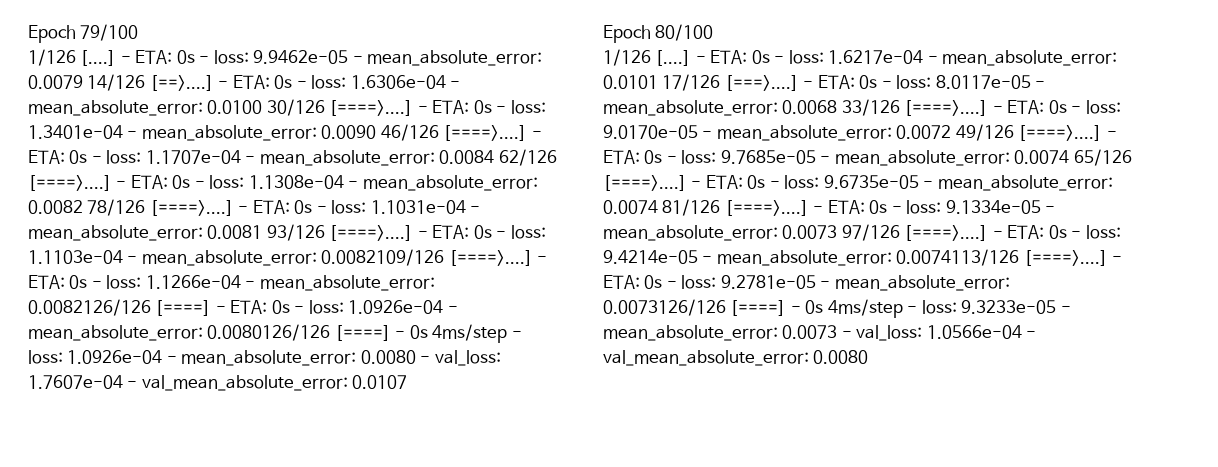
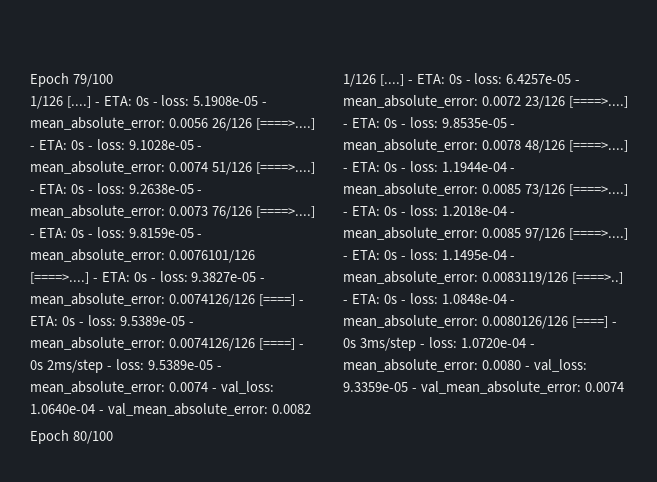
[253,50,543,66] [28,74,461,91] [28,99,546,116] [28,124,542,141] [28,149,557,166] [28,175,538,191] [28,199,481,216] [28,224,546,241] [28,249,548,266] [28,275,435,291] [28,299,151,316] 9.9462e-05 - mean_absolute_error: 0.0079 14/126 [==>....] - ETA: 0s - loss: 1.6306e-04 - mean_absolute_error: 0.0100 30/126 [====>....] - ETA: 0s - loss: 1.3401e-04 - mean_absolute_error: 0.0090 46/126 [====>....] - ETA: 0s - loss: 1.1707e-04 - mean_absolute_error: 0.0084 62/126 [====>....] - ETA: 0s - loss: 1.1308e-04 - mean_absolute_error: 0.0082 78/126 [====>....] - ETA: 0s - loss: 1.1031e-04 - mean_absolute_error: 0.0081 93/126 [====>....] - ETA: 0s - loss: 1.1103e-04 - mean_absolute_error: 0.0082109/126 [====>....] - ETA: 0s - loss: 1.1266e-04 - mean_absolute_error: 0.0082126/126 -> [193,96,268,106] [30,117,315,131] [30,139,203,150] [30,161,315,175] [30,183,203,194] [30,205,315,219] [30,227,203,238] [30,249,255,263] [30,271,266,284] [30,293,255,307] 5.1908e-05 - mean_absolute_error: 0.0056 26/126 [====>....] - ETA: 0s - loss: 9.1028e-05 - mean_absolute_error: 0.0074 51/126 [====>....] - ETA: 0s - loss: 9.2638e-05 - mean_absolute_error: 0.0073 76/126 [====>....] - ETA: 0s - loss: 9.8159e-05 - mean_absolute_error: 0.0076101/126 [====>....] - ETA: 0s - loss: 9.3827e-05 - mean_absolute_error: 0.0074126/126
[348,300,458,314] [28,324,522,343] [28,350,501,366] [28,375,408,391] 1.0926e-04 - mean_absolute_error: 0.0080126/126 [====] - 0s 4ms/step - loss: 1.0926e-04 - mean_absolute_error: 0.0080 - val_loss: 1.7607e-04 - val_mean_absolute_error: 0.0107 -> [119,316,194,326] [30,337,304,351] [30,359,222,373] [30,381,274,394] [30,403,311,416] 9.5389e-05 - mean_absolute_error: 0.0074126/126 [====] - 0s 2ms/step - loss: 9.5389e-05 - mean_absolute_error: 0.0074 - val_loss: 1.0640e-04 - val_mean_absolute_error: 0.0082
[828,50,1118,66] [603,74,1046,91] [603,99,1121,116] [603,124,1117,141] [603,149,1132,166] [603,175,1113,191] [603,199,1056,216] [603,225,838,241] 1.6217e-04 - mean_absolute_error: 0.0101 17/126 [===>....] - ETA: 0s - loss: 8.0117e-05 - mean_absolute_error: 0.0068 33/126 [====>....] - ETA: 0s - loss: 9.0170e-05 - mean_absolute_error: 0.0072 49/126 [====>....] - ETA: 0s - loss: 9.7685e-05 - mean_absolute_error: 0.0074 65/126 [====>....] - ETA: 0s - loss: 9.6735e-05 - mean_absolute_error: 0.0074 81/126 [====>....] - ETA: 0s - loss: 9.1334e-05 - mean_absolute_error: 0.0073 -> [506,74,581,84] [343,95,628,109] [343,117,516,128] [343,139,628,153] [343,161,516,172] [343,183,628,197] [343,205,516,216] [343,227,521,240] 6.4257e-05 - mean_absolute_error: 0.0072 23/126 [====>....] - ETA: 0s - loss: 9.8535e-05 - mean_absolute_error: 0.0078 48/126 [====>....] - ETA: 0s - loss: 1.1944e-04 - mean_absolute_error: 0.0085 73/126 [====>....] - ETA: 0s - loss: 1.2018e-04 - mean_absolute_error: 0.0085
[603,249,1123,266] [603,275,1010,291] [603,299,1071,318] [603,325,1037,341] [603,350,869,366] 9.4214e-05 - mean_absolute_error: 0.0074113/126 [====>....] - ETA: 0s - loss: 9.2781e-05 - mean_absolute_error: 0.0073126/126 [====] - 0s 4ms/step - loss: 9.3233e-05 - mean_absolute_error: 0.0073 - val_loss: 1.0566e-04 - val_mean_absolute_error: 0.0080 -> [441,250,516,260] [343,271,623,285] [343,293,516,304] [343,315,617,329] [343,337,535,351] [343,359,587,372] [343,381,624,394] 1.1495e-04 - mean_absolute_error: 0.0083119/126 [====>..] - ETA: 0s - loss: 1.0848e-04 - mean_absolute_error: 0.0080126/126 [====] - 0s 3ms/step - loss: 1.0720e-04 - mean_absolute_error: 0.0080 - val_loss: 9.3359e-05 - val_mean_absolute_error: 0.0074

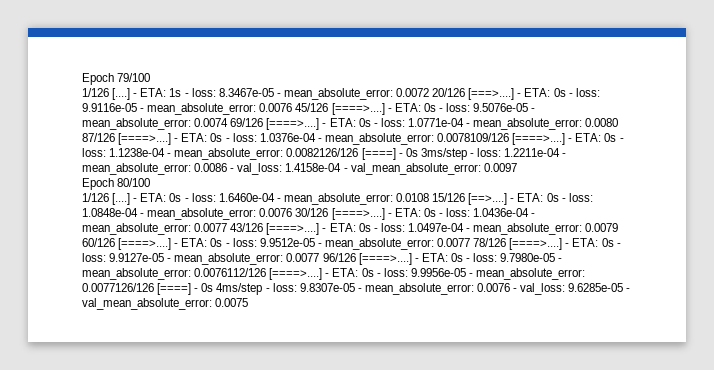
[135,95,268,106] [30,117,315,131] [30,139,203,150] [30,161,315,175] [30,183,203,194] [30,205,315,219] [30,227,203,238] [30,249,255,263] [30,271,266,284] [30,293,304,307] [30,315,194,326] [30,337,304,351] [30,359,222,373] [30,381,274,394] [30,403,311,416] 0s - loss: 5.1908e-05 - mean_absolute_error: 0.0056 26/126 [====>....] - ETA: 0s - loss: 9.1028e-05 - mean_absolute_error: 0.0074 51/126 [====>....] - ETA: 0s - loss: 9.2638e-05 - mean_absolute_error: 0.0073 76/126 [====>....] - ETA: 0s - loss: 9.8159e-05 - mean_absolute_error: 0.0076101/126 [====>....] - ETA: 0s - loss: 9.3827e-05 - mean_absolute_error: 0.0074126/126 [====] - ETA: 0s - loss: 9.5389e-05 - mean_absolute_error: 0.0074126/126 [====] - 0s 2ms/step - loss: 9.5389e-05 - mean_absolute_error: 0.0074 - val_loss: 1.0640e-04 - val_mean_absolute_error: 0.0082 -> [169,88,600,100] [82,103,536,115] [82,118,619,130] [82,133,624,145] [82,148,567,160] [82,163,517,175] 1s - loss: 8.3467e-05 - mean_absolute_error: 0.0072 20/126 [===>....] - ETA: 0s - loss: 9.9116e-05 - mean_absolute_error: 0.0076 45/126 [====>....] - ETA: 0s - loss: 9.5076e-05 - mean_absolute_error: 0.0074 69/126 [====>....] - ETA: 0s - loss: 1.0771e-04 - mean_absolute_error: 0.0080 87/126 [====>....] - ETA: 0s - loss: 1.0376e-04 - mean_absolute_error: 0.0078109/126 [====>....] - ETA: 0s - loss: 1.1238e-04 - mean_absolute_error: 0.0082126/126 [====] - 0s 3ms/step - loss: 1.2211e-04 - mean_absolute_error: 0.0086 - val_loss: 1.4158e-04 - val_mean_absolute_error: 0.0097
[506,74,581,84] [343,95,628,109] [343,117,516,128] [343,139,628,153] [343,161,516,172] [343,183,628,197] [343,205,516,216] [343,227,628,241] [343,249,516,260] [343,271,623,285] 6.4257e-05 - mean_absolute_error: 0.0072 23/126 [====>....] - ETA: 0s - loss: 9.8535e-05 - mean_absolute_error: 0.0078 48/126 [====>....] - ETA: 0s - loss: 1.1944e-04 - mean_absolute_error: 0.0085 73/126 [====>....] - ETA: 0s - loss: 1.2018e-04 - mean_absolute_error: 0.0085 97/126 [====>....] - ETA: 0s - loss: 1.1495e-04 - mean_absolute_error: 0.0083119/126 [====>..] -> [218,193,508,205] 1.6460e-04 - mean_absolute_error: 0.0108 15/126 [==>....]
[481,316,617,329] [343,337,535,351] [343,359,587,372] [343,381,624,394] 0.0080126/126 [====] - 0s 3ms/step - loss: 1.0720e-04 - mean_absolute_error: 0.0080 - val_loss: 9.3359e-05 - val_mean_absolute_error: 0.0074 -> [259,208,536,220] [82,223,619,235] [82,238,621,250] [82,253,563,265] [82,268,586,280] [82,283,631,295] [82,298,249,310] 0.0076 30/126 [====>....] - ETA: 0s - loss: 1.0436e-04 - mean_absolute_error: 0.0077 43/126 [====>....] - ETA: 0s - loss: 1.0497e-04 - mean_absolute_error: 0.0079 60/126 [====>....] - ETA: 0s - loss: 9.9512e-05 - mean_absolute_error: 0.0077 78/126 [====>....] - ETA: 0s - loss: 9.9127e-05 - mean_absolute_error: 0.0077 96/126 [====>....] - ETA: 0s - loss: 9.7980e-05 - mean_absolute_error: 0.0076112/126 [====>....] - ETA: 0s - loss: 9.9956e-05 - mean_absolute_error: 0.0077126/126 [====] - 0s 4ms/step - loss: 9.8307e-05 - mean_absolute_error: 0.0076 - val_loss: 9.6285e-05 - val_mean_absolute_error: 0.0075

